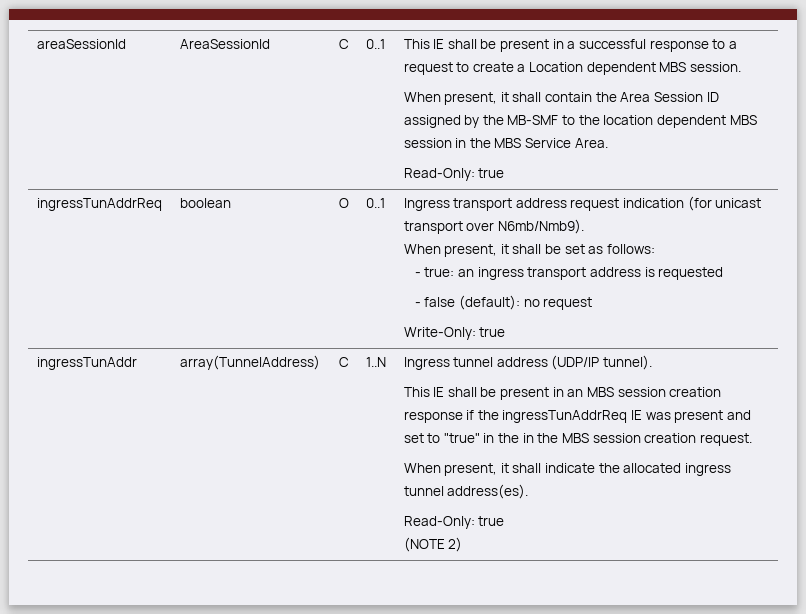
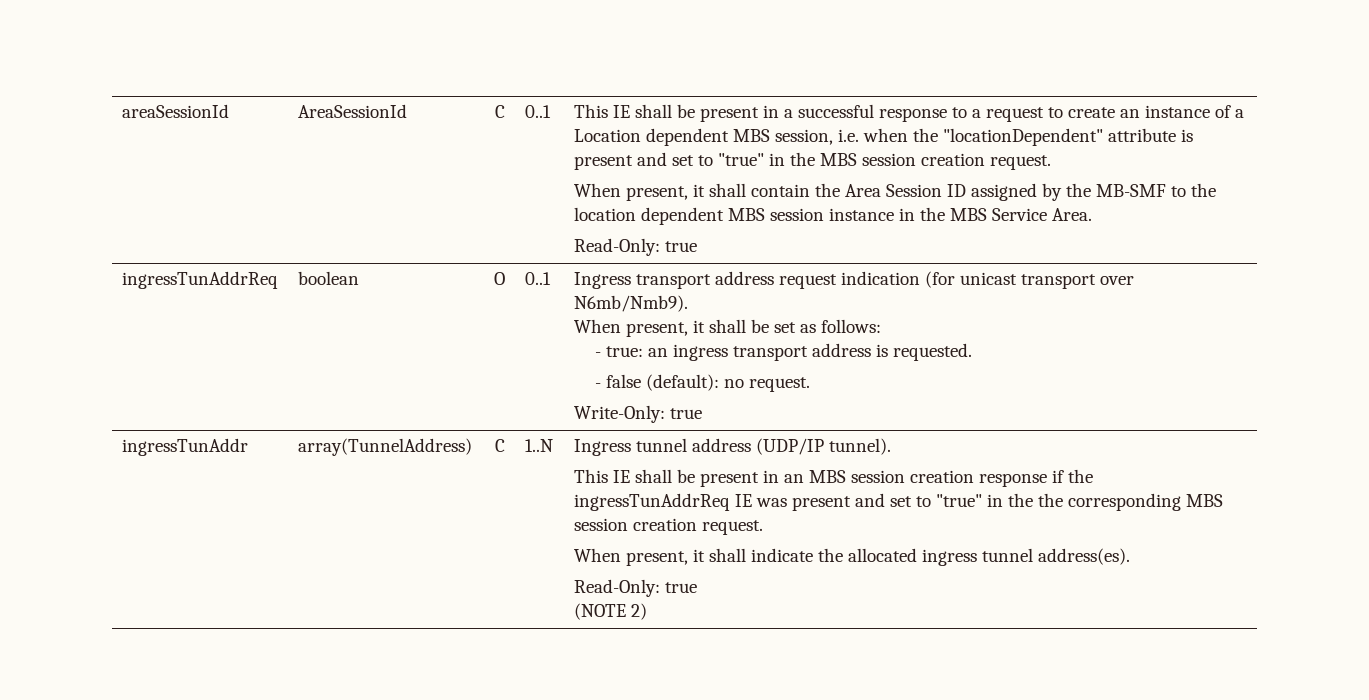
(514, 67) none -> [1119,105,1231,118] an instance of
[690,62,742,72] session. -> [774,128,1193,146] [573,152,1051,170] session, i.e. when the "locationDependent" attribute is present and set to "true" in the MBS session creation request.
(452, 143) none -> [828,208,894,221] instance
[658,267,724,280] requested -> [893,343,973,361] requested.
[543,297,593,310] request -> [749,377,811,392] request.
[522,433,559,443] in the -> [1037,493,1181,511] the corresponding

